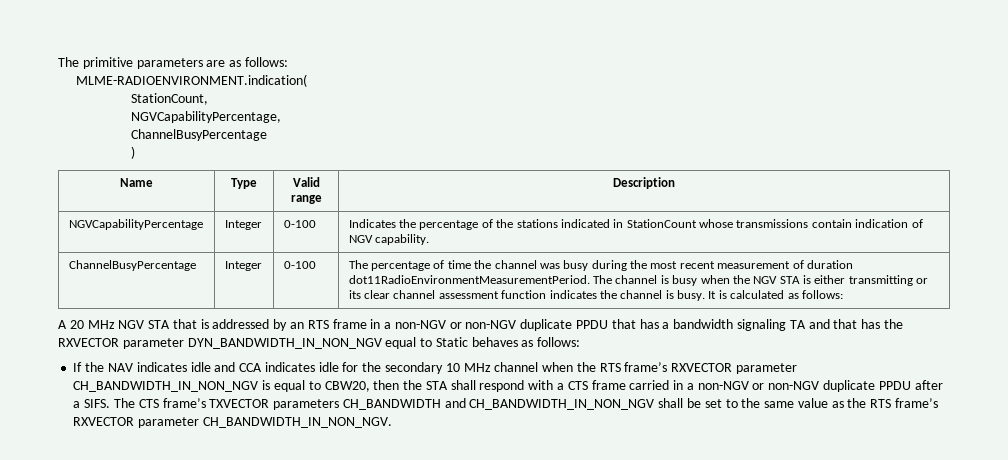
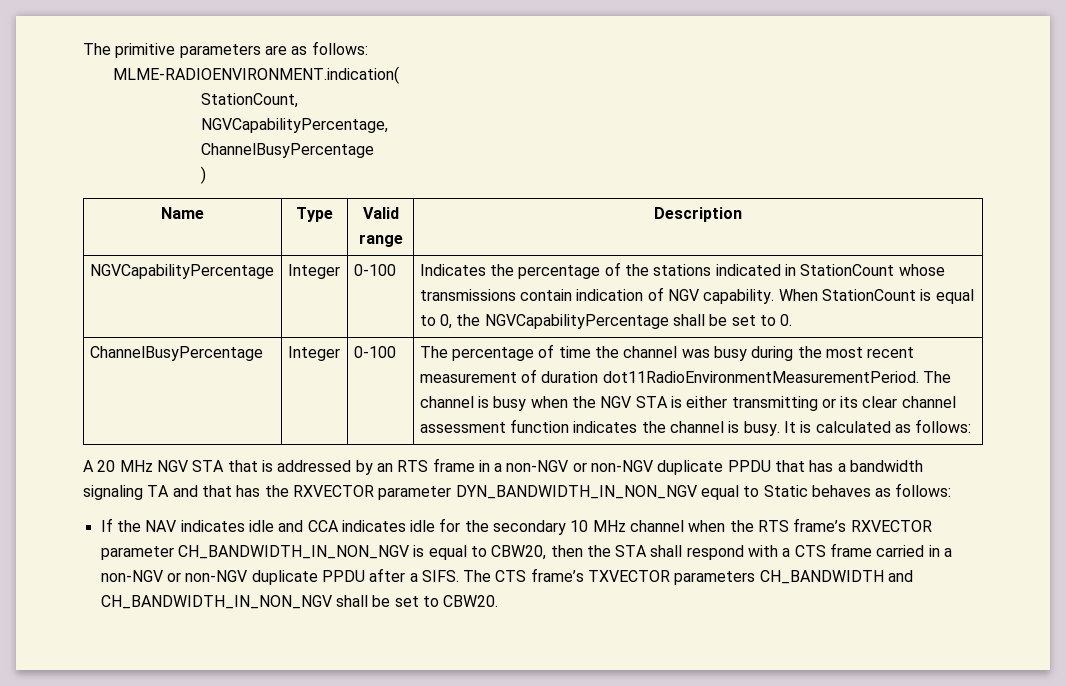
(430, 239) none -> [778,289,974,304] [419,314,793,329] When StationCount is equal to 0, the NGVCapabilityPercentage shall be set to 0.
[741,398,938,408] [73,417,392,428] the same value as the RTS frame’s RXVECTOR parameter CH_BANDWIDTH_IN_NON_NGV. -> [443,595,499,607] CBW20.

